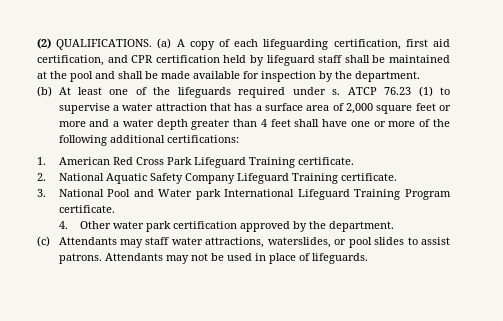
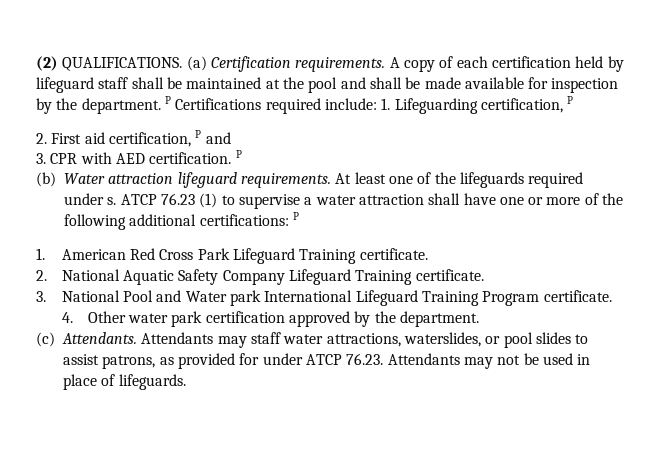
(172, 43) none -> [210,56,386,72] Certification requirements.
[263,39,450,50] [37,55,154,66] lifeguarding certification, first aid certification, and CPR -> (488, 62) none
[37,86,52,97] // (b) -> [164,96,574,114] [36,130,231,147] [36,150,242,164] [36,172,331,188] P Certifications required include: 1. Lifeguarding certification, P // 2. First aid certification, P and // 3. CPR with AED certification. P // (b) Water attraction lifeguard requirements.
[209,103,452,114] [58,119,291,130] that has a surface area of 2,000 square feet or more and a water depth greater than 4 feet -> (424, 199) none
(239, 139) none -> [292,212,299,220] P
(50, 241) none -> [62,332,137,344] Attendants.
[58,253,102,264] patrons. -> [102,353,384,369] patrons, as provided for under ATCP 76.23.

